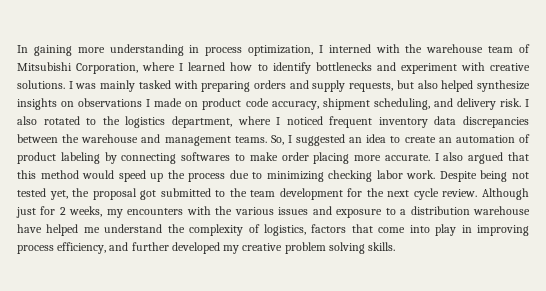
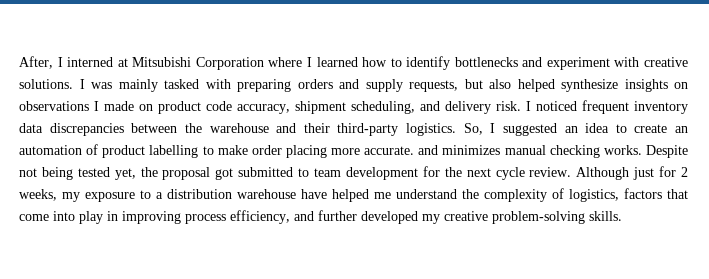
[17,44,531,56] [17,62,139,74] In gaining more understanding in process optimization, I interned with the warehouse team of Mitsubishi Corporation, -> [19,56,264,70] After, I interned at Mitsubishi Corporation
[17,116,281,128] also rotated to the logistics department, where I -> (531, 106) none
[164,136,267,146] management teams. -> [303,123,456,136] their third-party logistics.
[60,152,231,164] labeling by connecting softwares -> [149,145,199,158] labelling
[434,152,529,164] [17,170,530,182] I also argued that this method would speed up the process due to minimizing checking labor work. Despite being not -> [418,145,688,158] [19,167,73,180] and minimizes manual checking works. Despite not being
[229,188,247,197] the -> (310, 172) none
[127,206,332,215] encounters with the various issues and -> (80, 197) none
[284,242,365,254] problem solving -> [492,211,585,224] problem-solving

